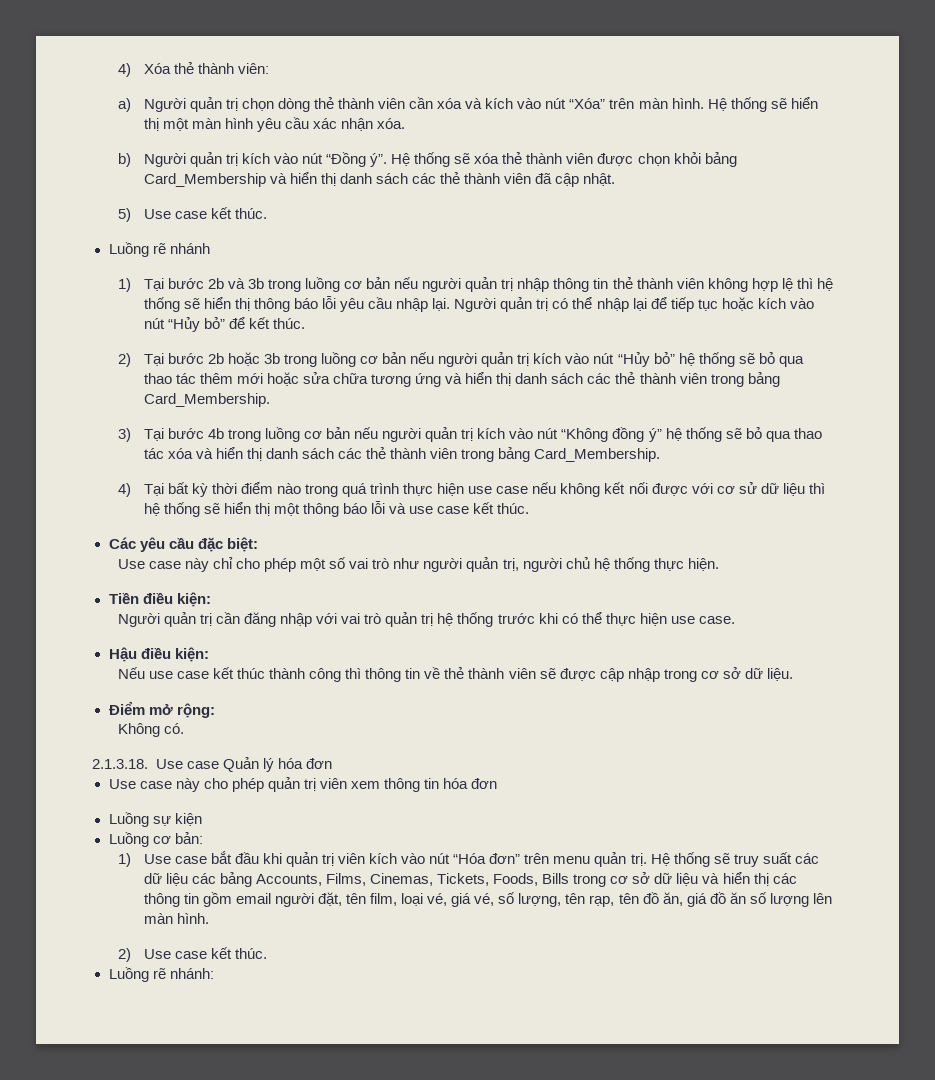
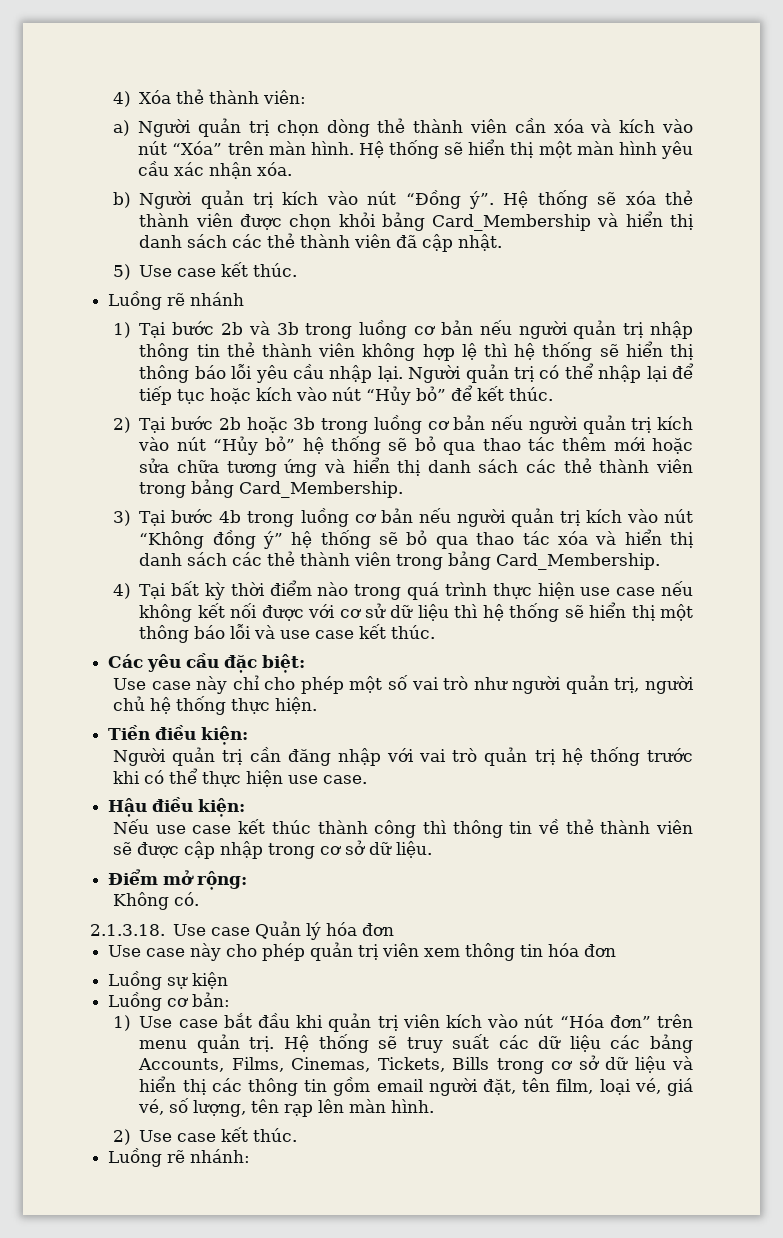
[493,873,539,886] Foods, -> (445, 1064) none
[589,892,809,907] rạp, tên đồ ăn, giá đồ ăn số lượng -> [284,1104,314,1117] rạp

